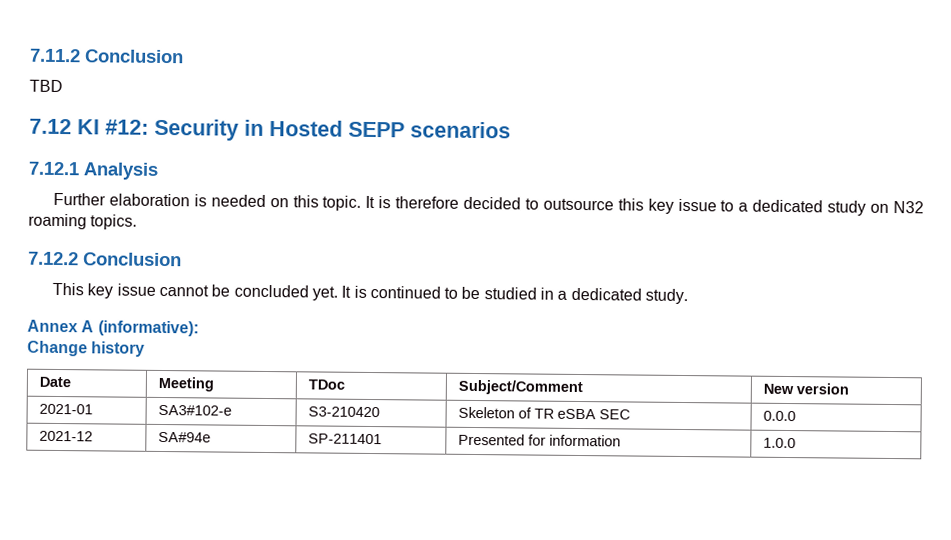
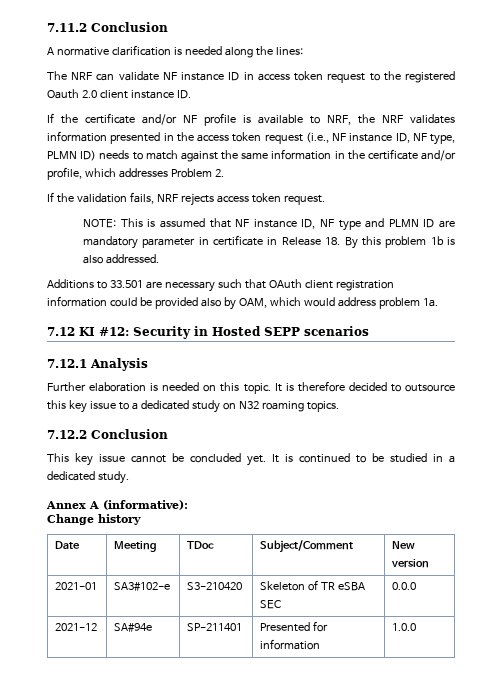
[29,79,63,93] TBD -> [47,45,303,58] [47,71,455,83] [47,89,191,99] [47,113,455,126] [47,131,455,145] [47,149,457,162] [47,167,224,180] [47,192,325,206] [83,218,455,231] [83,235,455,249] [83,254,160,264] [47,279,394,292] [47,296,438,310] A normative clarification is needed along the lines: // The NRF can validate NF instance ID in access token request to the registered Oauth 2.0 client instance ID. // If the certificate and/or NF profile is available to NRF, the NRF validates information presented in the access token request (i.e., NF instance ID, NF type, PLMN ID) needs to match against the same information in the certificate and/or profile, which addresses Problem 2. // If the validation fails, NRF rejects access token request. // NOTE: This is assumed that NF instance ID, NF type and PLMN ID are mandatory parameter in certificate in Release 18. By this problem 1b is also addressed. // Additions to 33.501 are necessary such that OAuth client registration information could be provided also by OAM, which would address problem 1a.

